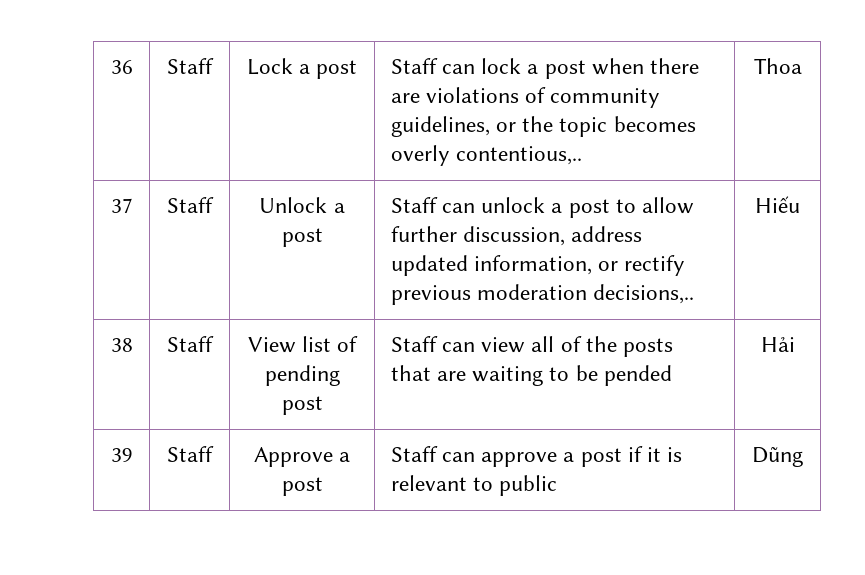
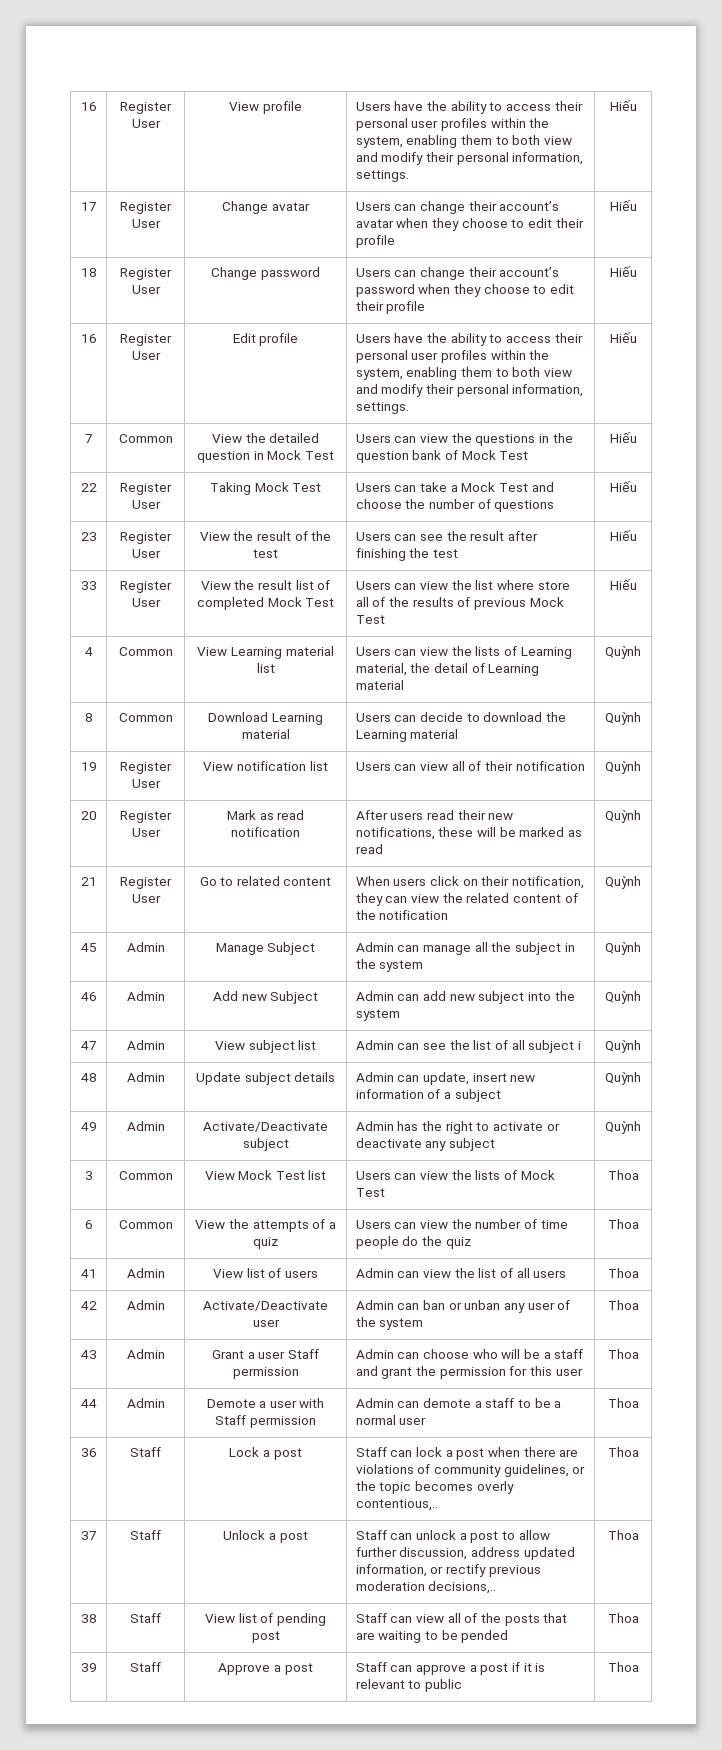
(110, 67) none -> [80,102,97,111] [120,102,172,114] [131,119,161,128] [229,101,302,114] [355,101,583,114] [355,118,550,131] [355,135,572,148] [355,152,584,165] [355,170,409,182] [609,100,637,111] [80,202,97,211] [120,202,172,214] [131,219,161,228] [222,201,310,214] [355,201,560,214] [355,218,584,231] [355,235,395,248] [609,200,637,211] [80,268,97,277] [120,268,172,280] [131,285,161,294] [211,267,320,280] [355,267,560,280] [355,284,574,297] [355,301,426,314] [609,266,637,277] [80,334,97,343] [120,334,172,346] [131,351,161,360] [232,333,299,346] [355,333,583,346] [355,350,550,363] [355,367,572,380] [355,384,584,397] [355,402,409,414] [609,332,637,343] [84,434,93,443] [118,434,173,443] [211,433,320,443] [197,450,334,463] [355,433,573,446] [355,450,529,463] [609,432,637,443] [80,483,97,492] [120,483,172,495] [131,500,161,509] [209,482,322,495] [355,482,554,492] [355,499,555,512] [609,481,637,492] [80,532,97,541] [120,532,172,544] [131,549,161,558] [199,531,332,541] [253,549,278,558] [355,531,538,541] [355,548,459,561] [609,530,637,541] [80,581,97,590] [120,581,172,593] [131,598,161,607] [200,580,331,590] [196,597,335,610] [355,580,570,590] [355,597,564,610] [355,615,385,624] [609,579,637,590] [84,647,93,656] [118,647,173,656] [197,646,334,659] [256,663,275,673] [355,646,572,659] [355,663,540,676] [355,680,404,690] [605,646,641,659] [84,713,93,722] [118,713,173,722] [208,712,323,725] [241,729,290,739] [355,712,566,722] [355,729,459,742] [605,712,641,725] [80,762,97,771] [120,762,172,774] [131,779,161,788] [203,761,328,771] [355,761,585,771] [605,761,641,774] [80,811,97,820] [120,811,172,823] [131,828,161,837] [226,810,305,820] [231,827,300,837] [355,810,514,820] [355,827,582,840] [355,844,383,854] [605,810,641,823] [80,877,97,886] [120,877,172,889] [131,894,161,903] [199,876,332,886] [355,876,584,889] [355,893,578,906] [355,910,449,920] [605,876,641,889] [80,943,97,952] [126,942,165,952] [215,942,316,955] [355,942,575,955] [355,959,424,972] [605,942,641,955] [80,992,97,1001] [126,991,165,1001] [212,991,319,1004] [355,991,575,1004] [355,1009,400,1021] [605,991,641,1004] [80,1041,97,1050] [126,1040,165,1050] [214,1040,317,1053] [355,1040,581,1053] [605,1040,641,1053] [80,1073,97,1082] [126,1072,165,1082] [195,1072,336,1085] [355,1072,536,1085] [355,1089,501,1102] [605,1072,641,1085] [80,1122,97,1131] [126,1121,165,1131] [203,1122,328,1132] [242,1138,289,1151] [355,1121,560,1134] [355,1138,496,1151] [605,1121,641,1134] [84,1171,93,1180] [118,1171,173,1180] [204,1170,327,1180] [355,1170,555,1180] [355,1188,385,1197] [607,1170,639,1180] [84,1220,93,1229] [118,1220,173,1229] [195,1219,336,1232] [253,1237,278,1249] [355,1219,568,1229] [355,1236,471,1249] [607,1219,639,1229] [80,1269,97,1278] [126,1268,165,1278] [213,1268,318,1278] [355,1268,567,1278] [607,1268,639,1278] [80,1301,97,1310] [126,1300,165,1310] [203,1301,328,1311] [252,1319,280,1327] [355,1300,571,1313] [355,1317,424,1330] [607,1300,639,1310] [80,1350,97,1359] [126,1349,165,1359] [212,1349,319,1359] [232,1367,299,1379] [355,1349,584,1359] [355,1366,583,1379] [607,1349,639,1359] [80,1399,97,1408] [126,1398,165,1408] [206,1398,325,1408] [215,1415,316,1428] [355,1398,562,1408] [355,1415,427,1425] [607,1398,639,1408] 16 | Register User | View profile | Users have the ability to access their personal user profiles within the system, enabling them to both view and modify their personal information, settings. | Hiếu // 17 | Register User | Change avatar | Users can change their account’s avatar when they choose to edit their profile | Hiếu // 18 | Register User | Change password | Users can change their account’s password when they choose to edit their profile | Hiếu // 16 | Register User | Edit profile | Users have the ability to access their personal user profiles within the system, enabling them to both view and modify their personal information, settings. | Hiếu // 7 | Common | View the detailed question in Mock Test | Users can view the questions in the question bank of Mock Test | Hiếu // 22 | Register User | Taking Mock Test | Users can take a Mock Test and choose the number of questions | Hiếu // 23 | Register User | View the result of the test | Users can see the result after finishing the test | Hiếu // 33 | Register User | View the result list of completed Mock Test | Users can view the list where store all of the results of previous Mock Test | Hiếu // 4 | Common | View Learning material list | Users can view the lists of Learning material, the detail of Learning material | Quỳnh // 8 | Common | Download Learning material | Users can decide to download the Learning material | Quỳnh // 19 | Register User | View notification list | Users can view all of their notification | Quỳnh // 20 | Register User | Mark as read notification | After users read their new notifications, these will be marked as read | Quỳnh // 21 | Register User | Go to related content | When users click on their notification, they can view the related content of the notification | Quỳnh // 45 | Admin | Manage Subject | Admin can manage all the subject in the system | Quỳnh // 46 | Admin | Add new Subject | Admin can add new subject into the system | Quỳnh // 47 | Admin | View subject list | Admin can see the list of all subject i | Quỳnh // 48 | Admin | Update subject details | Admin can update, insert new information of a subject | Quỳnh // 49 | Admin | Activate/Deactivate subject | Admin has the right to activate or deactivate any subject | Quỳnh // 3 | Common | View Mock Test list | Users can view the lists of Mock Test | Thoa // 6 | Common | View the attempts of a quiz | Users can view the number of time people do the quiz | Thoa // 41 | Admin | View list of users | Admin can view the list of all users | Thoa // 42 | Admin | Activate/Deactivate user | Admin can ban or unban any user of the system | Thoa // 43 | Admin | Grant a user Staff permission | Admin can choose who will be a staff and grant the permission for this user | Thoa // 44 | Admin | Demote a user with Staff permission | Admin can demote a staff to be a normal user | Thoa //
[755,196,800,213] Hiếu -> [607,1530,639,1540] Thoa
[760,337,795,352] Hải -> [607,1613,639,1623] Thoa
[752,446,803,467] Dũng -> [607,1662,639,1672] Thoa

